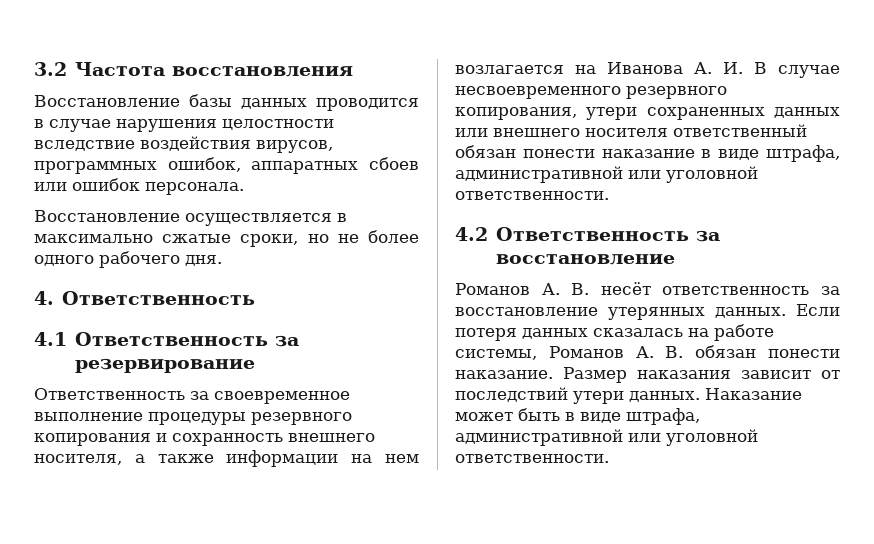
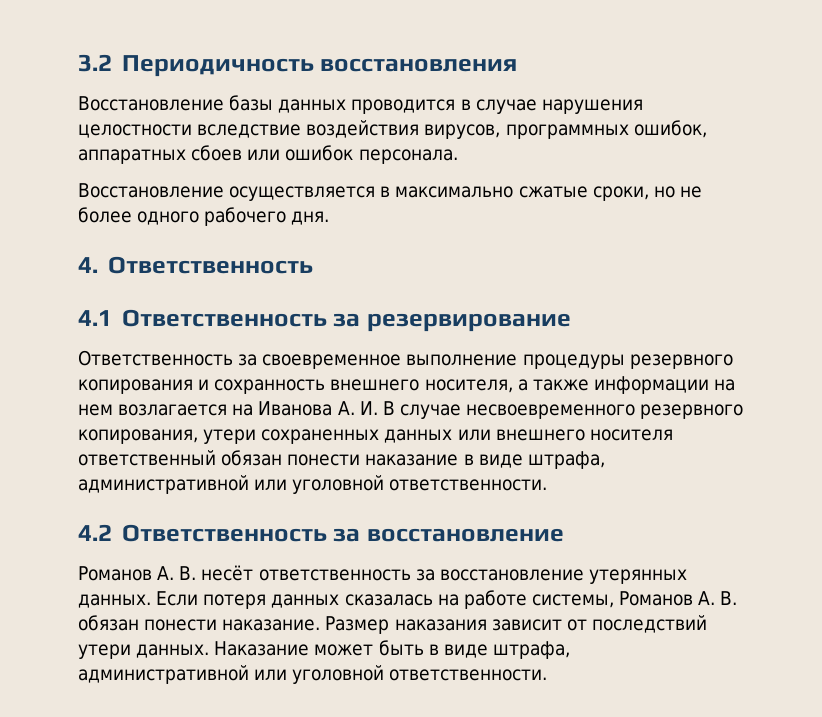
[75,62,166,76] Частота -> [121,55,314,77] Периодичность

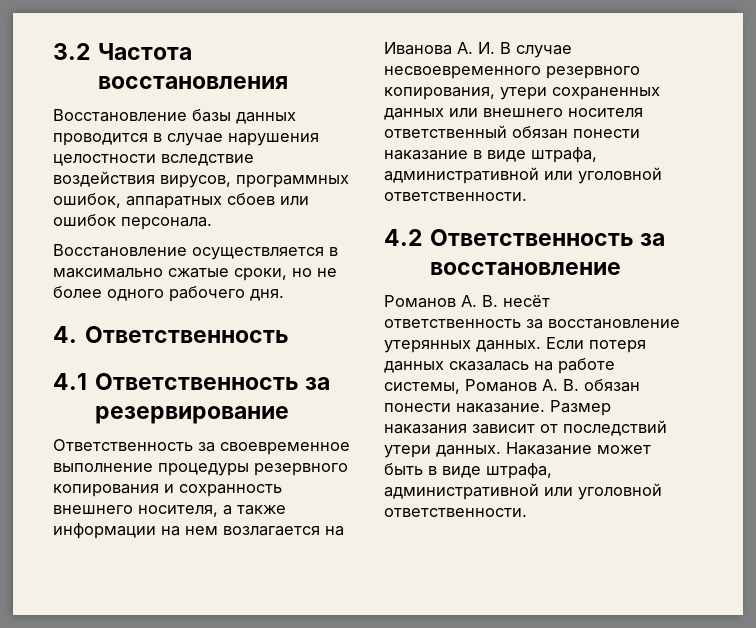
[121,55,314,77] Периодичность -> [98,43,193,60] Частота

